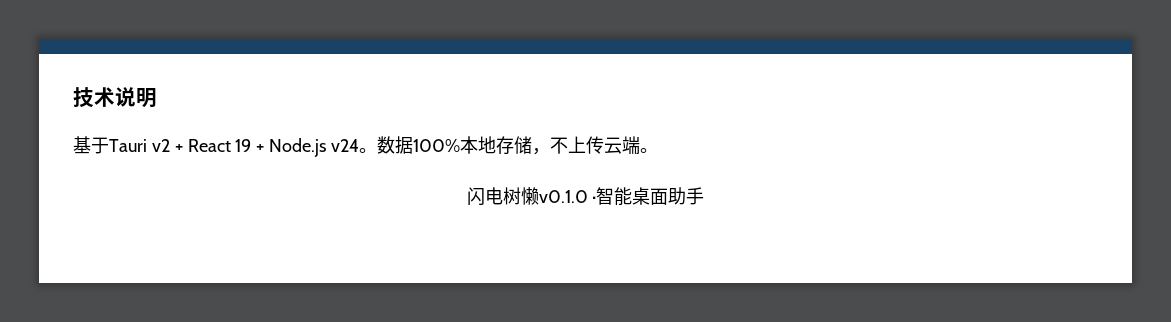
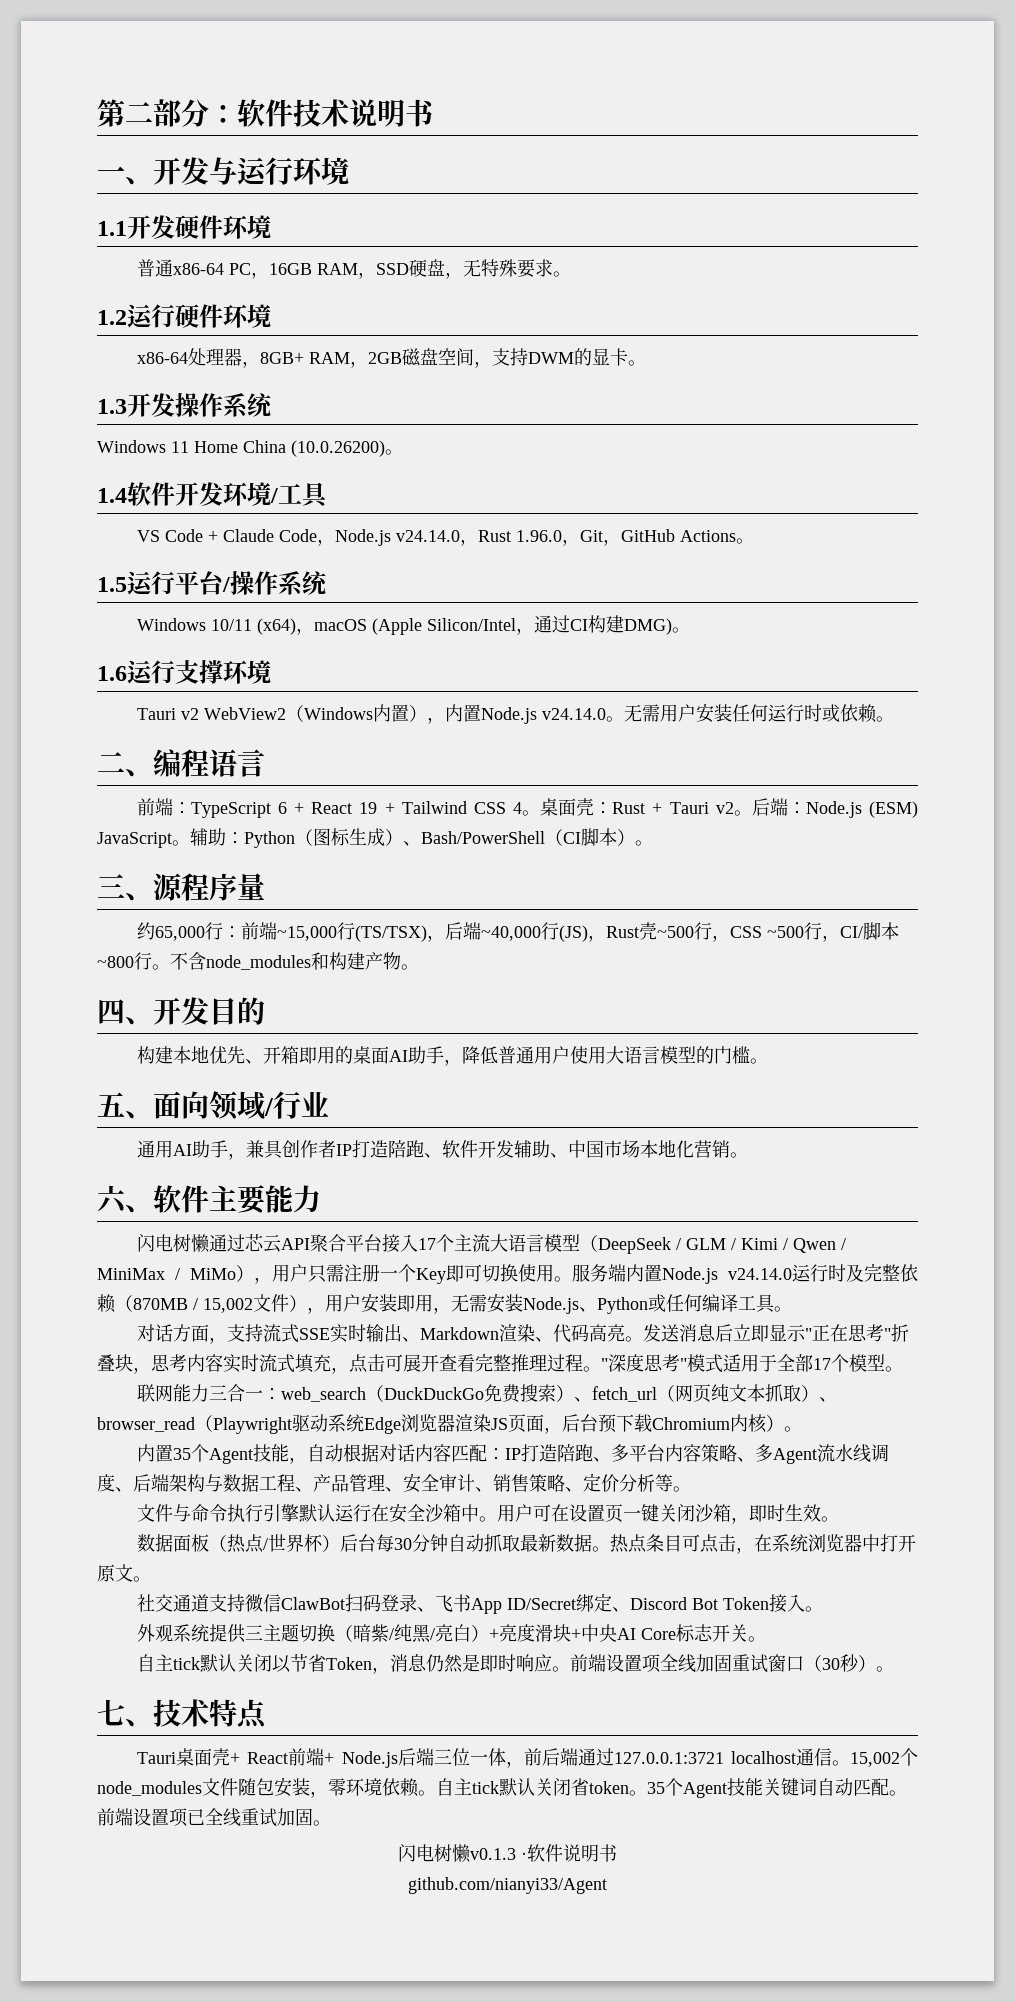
(73, 97) none -> [97,99,293,127] 第二部分：软件
[73,136,659,157] [466,187,705,206] // 基于Tauri v2 + React 19 + Node.js v24。数据100%本地存储，不上传云端。 // 闪电树懒v0.1.0 ·智能桌面助手 -> [405,99,434,127] [97,157,349,185] [97,215,271,239] [136,259,571,279] [97,304,271,328] [136,348,646,368] [97,393,273,418] [97,440,403,457] [97,482,329,508] [136,529,754,546] [97,571,328,596] [136,615,690,635] [97,660,271,684] [136,703,894,724] [97,749,265,777] [136,798,918,818] [97,828,653,848] [97,873,265,901] [136,922,899,942] [97,952,419,970] [97,997,265,1025] [136,1046,768,1066] [97,1091,329,1120] [136,1140,748,1160] [97,1185,321,1214] [136,1234,846,1254] [97,1263,918,1284] [97,1293,792,1314] [136,1324,909,1344] [97,1353,903,1374] [136,1384,837,1403] [97,1414,802,1434] [136,1444,889,1464] [97,1473,691,1493] [136,1503,839,1524] [136,1534,916,1554] [97,1564,151,1582] [136,1593,823,1614] [136,1624,766,1643] [136,1654,894,1674] [97,1699,267,1729] [136,1748,919,1768] [97,1777,907,1798] [97,1808,331,1827] [398,1844,617,1863] [408,1877,607,1894] 书 // 一、开发与运行环境 // 1.1开发硬件环境 // 普通x86-64 PC，16GB RAM，SSD硬盘，无特殊要求。 // 1.2运行硬件环境 // x86-64处理器，8GB+ RAM，2GB磁盘空间，支持DWM的显卡。 // 1.3开发操作系统 // Windows 11 Home China (10.0.26200)。 // 1.4软件开发环境/工具 // VS Code + Claude Code，Node.js v24.14.0，Rust 1.96.0，Git，GitHub Actions。 // 1.5运行平台/操作系统 // Windows 10/11 (x64)，macOS (Apple Silicon/Intel，通过CI构建DMG)。 // 1.6运行支撑环境 // Tauri v2 WebView2（Windows内置），内置Node.js v24.14.0。无需用户安装任何运行时或依赖。 // 二、编程语言 // 前端：TypeScript 6 + React 19 + Tailwind CSS 4。桌面壳：Rust + Tauri v2。后端：Node.js (ESM) JavaScript。辅助：Python（图标生成）、Bash/PowerShell（CI脚本）。 // 三、源程序量 // 约65,000行：前端~15,000行(TS/TSX)，后端~40,000行(JS)，Rust壳~500行，CSS ~500行，CI/脚本~800行。不含node_modules和构建产物。 // 四、开发目的 // 构建本地优先、开箱即用的桌面AI助手，降低普通用户使用大语言模型的门槛。 // 五、面向领域/行业 // 通用AI助手，兼具创作者IP打造陪跑、软件开发辅助、中国市场本地化营销。 // 六、软件主要能力 // 闪电树懒通过芯云API聚合平台接入17个主流大语言模型（DeepSeek / GLM / Kimi / Qwen / MiniMax / MiMo），用户只需注册一个Key即可切换使用。服务端内置Node.js v24.14.0运行时及完整依赖（870MB / 15,002文件），用户安装即用，无需安装Node.js、Python或任何编译工具。 // 对话方面，支持流式SSE实时输出、Markdown渲染、代码高亮。发送消息后立即显示"正在思考"折叠块，思考内容实时流式填充，点击可展开查看完整推理过程。"深度思考"模式适用于全部17个模型。 // 联网能力三合一：web_search（DuckDuckGo免费搜索）、fetch_url（网页纯文本抓取）、browser_read（Playwright驱动系统Edge浏览器渲染JS页面，后台预下载Chromium内核）。 // 内置35个Agent技能，自动根据对话内容匹配：IP打造陪跑、多平台内容策略、多Agent流水线调度、后端架构与数据工程、产品管理、安全审计、销售策略、定价分析等。 // 文件与命令执行引擎默认运行在安全沙箱中。用户可在设置页一键关闭沙箱，即时生效。 // 数据面板（热点/世界杯）后台每30分钟自动抓取最新数据。热点条目可点击，在系统浏览器中打开原文。 // 社交通道支持微信ClawBot扫码登录、飞书App ID/Secret绑定、Discord Bot Token接入。 // 外观系统提供三主题切换（暗紫/纯黑/亮白）+亮度滑块+中央AI Core标志开关。 // 自主tick默认关闭以节省Token，消息仍然是即时响应。前端设置项全线加固重试窗口（30秒）。 // 七、技术特点 // Tauri桌面壳+ React前端+ Node.js后端三位一体，前后端通过127.0.0.1:3721 localhost通信。15,002个node_modules文件随包安装，零环境依赖。自主tick默认关闭省token。35个Agent技能关键词自动匹配。前端设置项已全线重试加固。 // 闪电树懒v0.1.3 ·软件说明书 // github.com/nianyi33/Agent

